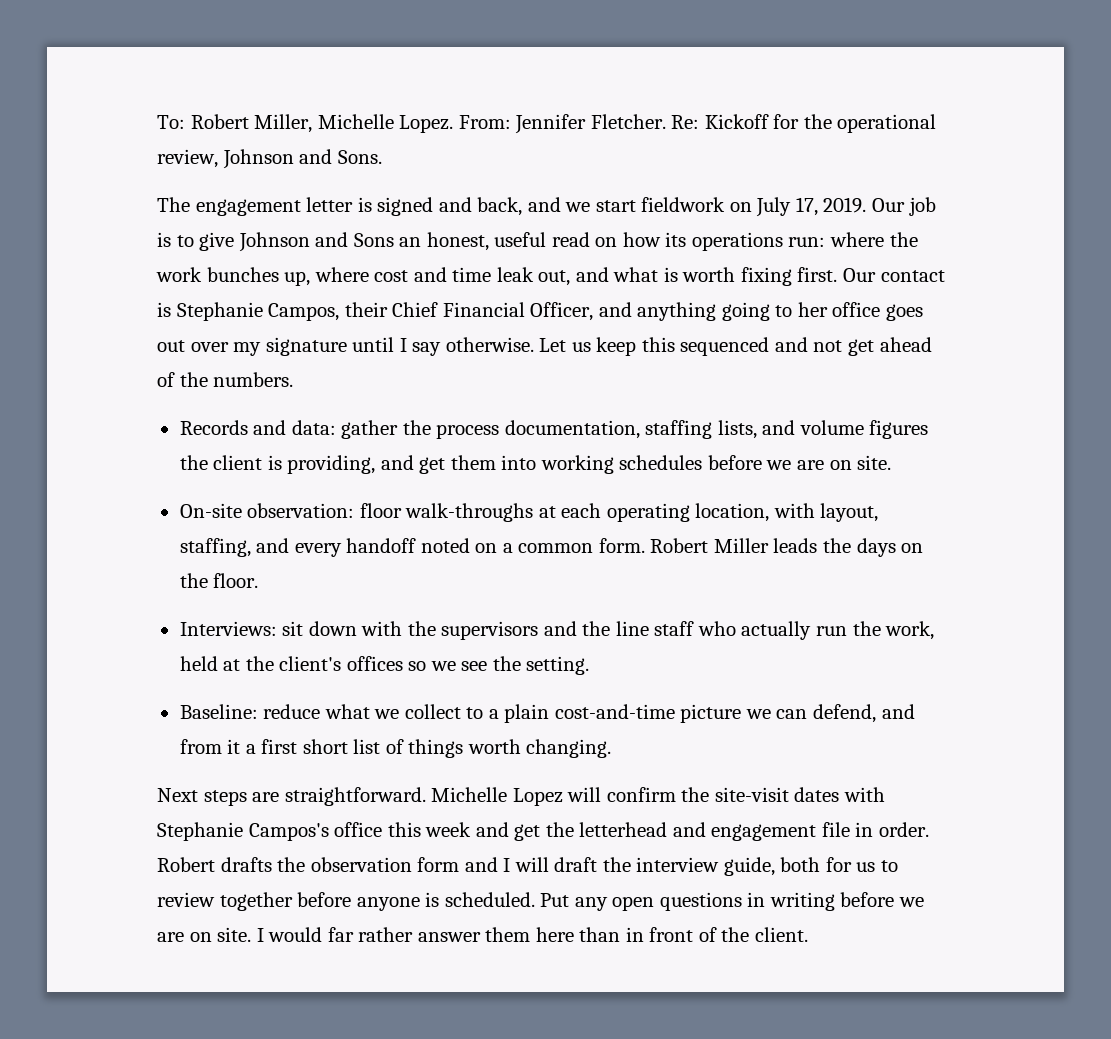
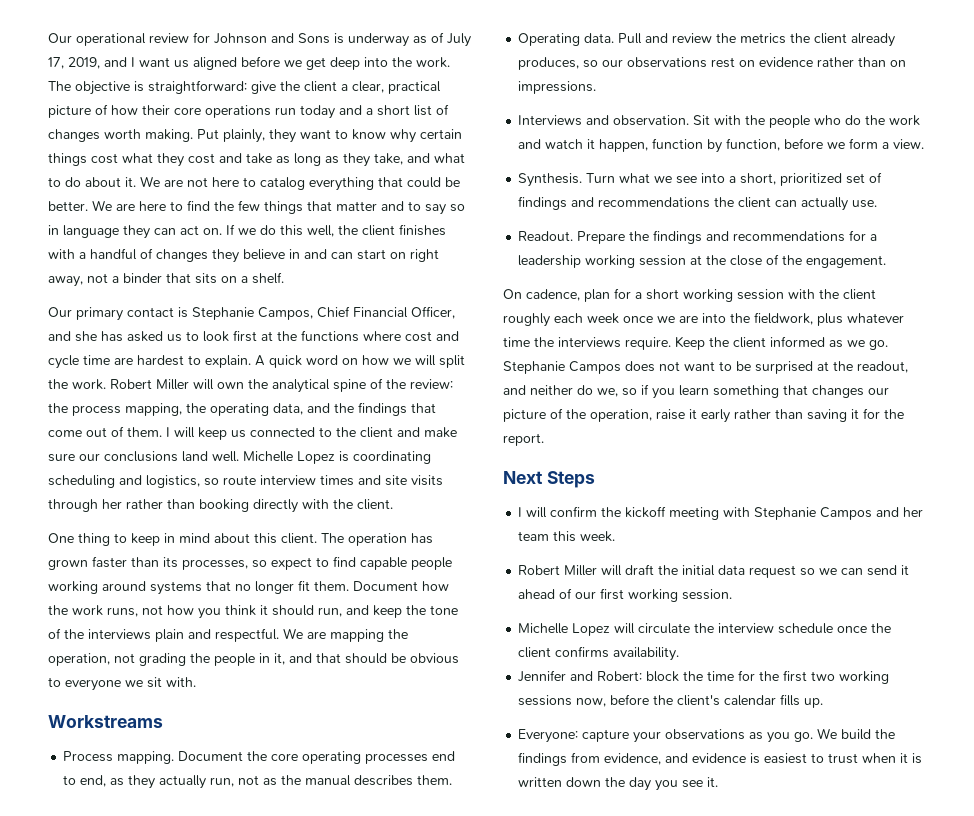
[157,114,937,134] [157,149,382,169] [157,197,936,217] [157,232,918,252] [156,267,877,286] To: Robert Miller, Michelle Lopez. From: Jennifer Fletcher. Re: Kickoff for the operational review, Johnson and Sons. // The engagement letter is signed and back, and we start fieldwork on July 17, 2019. Our job is to give Johnson and Sons an honest, useful read on how its operations run: where the work bunches up, where cost and time leak out, and what is worth fixing first. Our -> [48,32,471,47] [48,56,450,70] [48,80,441,95] [48,104,449,119] [48,129,462,143] [48,153,465,167] [48,176,460,191] [48,200,465,215] [48,224,446,239] [48,248,439,263] [48,272,284,287] [48,307,123,321] Our operational review for Johnson and Sons is underway as of July 17, 2019, and I want us aligned before we get deep into the work. The objective is straightforward: give the client a clear, practical picture of how their core operations run today and a short list of changes worth making. Put plainly, they want to know why certain things cost what they cost and take as long as they take, and what to do about it. We are not here to catalog everything that could be better. We are here to find the few things that matter and to say so in language they can act on. If we do this well, the client finishes with a handful of changes they believe in and can start on right away, not a binder that sits on a shelf. // Our primary
[344,302,388,317] their -> (313, 313) none
[637,302,923,321] [157,337,932,356] [157,372,294,387] [179,420,929,439] [179,455,892,474] [179,503,879,522] [179,538,924,557] [179,573,259,588] [179,621,935,640] [179,656,590,675] [179,704,915,723] [179,739,612,758] [157,787,885,806] [157,822,929,841] [157,857,899,876] [157,892,924,911] [157,927,809,942] anything going to her office goes out over my signature until I say otherwise. Let us keep this sequenced and not get ahead of the numbers. // Records and data: gather the process documentation, staffing lists, and volume figures the client is providing, and get them into working schedules before we are on site. // On-site observation: floor walk-throughs at each operating location, with layout, staffing, and every handoff noted on a common form. Robert Miller leads the days on the floor. // Interviews: sit down with the supervisors and the line staff who actually run the work, held at the client's offices so we see the setting. // Baseline: reduce what we collect to a plain cost-and-time picture we can defend, and from it a first short list of things worth changing. // Next steps are straightforward. Michelle Lopez will confirm the site-visit dates with Stephanie Campos's office this week and get the letterhead and engagement file in order. Robert drafts the observation form and I will draft the interview guide, both for us to review together before anyone is scheduled. Put any open questions in writing before we are on site. I would far rather answer them here than in front of the client. -> [75,330,459,342] [48,355,465,369] [48,378,453,393] [48,402,436,416] [48,426,457,440] [48,451,431,464] [48,475,443,488] [48,499,393,513] [48,533,433,546] [48,556,452,570] [48,580,449,595] [48,605,458,619] [48,628,408,642] [48,653,459,666] [48,677,196,691] [48,715,163,728] [63,751,456,764] [63,775,453,789] [518,33,896,47] [518,57,907,70] [518,81,597,94] [518,115,921,128] [518,138,925,153] [518,172,883,187] [518,196,878,211] [518,230,878,244] [518,254,887,268] [503,288,876,302] [503,312,904,327] [503,336,888,350] [503,361,908,374] [503,384,889,399] [503,408,904,423] [503,433,544,446] [503,471,595,488] [518,506,924,520] [518,531,616,542] [518,564,910,578] [518,588,733,602] [518,623,892,636] [518,646,680,661] [518,670,890,684] [518,694,824,708] [518,728,896,743] [518,752,923,766] [518,777,719,791] she has asked us to look first at the functions where cost and cycle time are hardest to explain. A quick word on how we will split the work. Robert Miller will own the analytical spine of the review: the process mapping, the operating data, and the findings that come out of them. I will keep us connected to the client and make sure our conclusions land well. Michelle Lopez is coordinating scheduling and logistics, so route interview times and site visits through her rather than booking directly with the client. // One thing to keep in mind about this client. The operation has grown faster than its processes, so expect to find capable people working around systems that no longer fit them. Document how the work runs, not how you think it should run, and keep the tone of the interviews plain and respectful. We are mapping the operation, not grading the people in it, and that should be obvious to everyone we sit with. // Workstreams // Process mapping. Document the core operating processes end to end, as they actually run, not as the manual describes them. // Operating data. Pull and review the metrics the client already produces, so our observations rest on evidence rather than on impressions. // Interviews and observation. Sit with the people who do the work and watch it happen, function by function, before we form a view. // Synthesis. Turn what we see into a short, prioritized set of findings and recommendations the client can actually use. // Readout. Prepare the findings and recommendations for a leadership working session at the close of the engagement. // On cadence, plan for a short working session with the client roughly each week once we are into the fieldwork, plus whatever time the interviews require. Keep the client informed as we go. Stephanie Campos does not want to be surprised at the readout, and neither do we, so if you learn something that changes our picture of the operation, raise it early rather than saving it for the report. // Next Steps // I will confirm the kickoff meeting with Stephanie Campos and her team this week. // Robert Miller will draft the initial data request so we can send it ahead of our first working session. // Michelle Lopez will circulate the interview schedule once the client confirms availability. // Jennifer and Robert: block the time for the first two working sessions now, before the client's calendar fills up. // Everyone: capture your observations as you go. We build the findings from evidence, and evidence is easiest to trust when it is written down the day you see it.

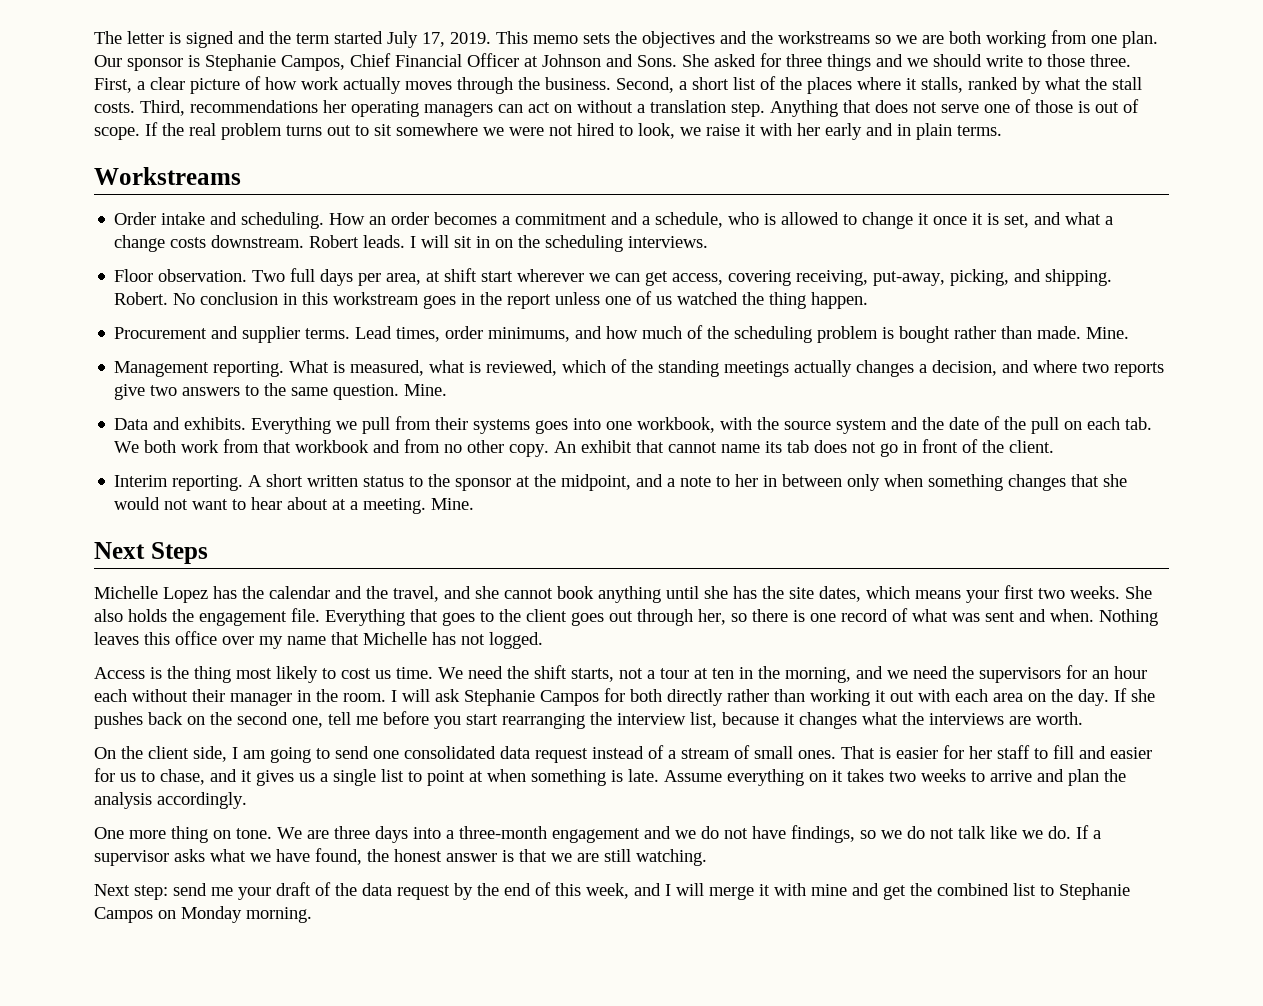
[48,32,471,47] [48,56,450,70] [48,80,441,95] [48,104,449,119] [48,129,462,143] [48,153,465,167] [48,176,460,191] [48,200,465,215] [48,224,446,239] [48,248,439,263] [48,272,284,287] [48,307,174,321] Our operational review for Johnson and Sons is underway as of July 17, 2019, and I want us aligned before we get deep into the work. The objective is straightforward: give the client a clear, practical picture of how their core operations run today and a short list of changes worth making. Put plainly, they want to know why certain things cost what they cost and take as long as they take, and what to do about it. We are not here to catalog everything that could be better. We are here to find the few things that matter and to say so in language they can act on. If we do this well, the client finishes with a handful of changes they believe in and can start on right away, not a binder that sits on a shelf. // Our primary contact -> [94,30,1158,48] [94,55,183,71] The letter is signed and the term started July 17, 2019. This memo sets the objectives and the workstreams so we are both working from one plan. Our sponsor
[411,306,455,319] [48,330,459,342] [48,355,465,369] [48,378,453,393] [48,402,436,416] [48,426,457,440] [48,451,431,464] [48,475,443,488] [48,499,393,513] [48,533,433,546] [48,556,452,570] [48,580,449,595] [48,605,458,619] [48,628,408,642] [48,653,459,666] [48,677,196,691] [48,715,163,728] [63,751,456,764] [63,775,453,789] [518,33,896,47] [518,57,907,70] [518,81,597,94] [518,115,921,128] [518,138,925,153] [518,172,883,187] [518,196,878,211] [518,230,878,244] [518,254,887,268] [503,288,876,302] [503,312,904,327] [503,336,888,350] [503,361,908,374] [503,384,889,399] [503,408,904,423] [503,433,544,446] [503,471,595,488] [518,506,924,520] [518,531,616,542] [518,564,910,578] [518,588,733,602] [518,623,892,636] [518,646,680,661] [518,670,890,684] [518,694,824,708] [518,728,896,743] [518,752,923,766] [518,777,719,791] Officer, and she has asked us to look first at the functions where cost and cycle time are hardest to explain. A quick word on how we will split the work. Robert Miller will own the analytical spine of the review: the process mapping, the operating data, and the findings that come out of them. I will keep us connected to the client and make sure our conclusions land well. Michelle Lopez is coordinating scheduling and logistics, so route interview times and site visits through her rather than booking directly with the client. // One thing to keep in mind about this client. The operation has grown faster than its processes, so expect to find capable people working around systems that no longer fit them. Document how the work runs, not how you think it should run, and keep the tone of the interviews plain and respectful. We are mapping the operation, not grading the people in it, and that should be obvious to everyone we sit with. // Workstreams // Process mapping. Document the core operating processes end to end, as they actually run, not as the manual describes them. // Operating data. Pull and review the metrics the client already produces, so our observations rest on evidence rather than on impressions. // Interviews and observation. Sit with the people who do the work and watch it happen, function by function, before we form a view. // Synthesis. Turn what we see into a short, prioritized set of findings and recommendations the client can actually use. // Readout. Prepare the findings and recommendations for a leadership working session at the close of the engagement. // On cadence, plan for a short working session with the client roughly each week once we are into the fieldwork, plus whatever time the interviews require. Keep the client informed as we go. Stephanie Campos does not want to be surprised at the readout, and neither do we, so if you learn something that changes our picture of the operation, raise it early rather than saving it for the report. // Next Steps // I will confirm the kickoff meeting with Stephanie Campos and her team this week. // Robert Miller will draft the initial data request so we can send it ahead of our first working session. // Michelle Lopez will circulate the interview schedule once the client confirms availability. // Jennifer and Robert: block the time for the first two working sessions now, before the client's calendar fills up. // Everyone: capture your observations as you go. We build the findings from evidence, and evidence is easiest to trust when it is written down the day you see it. -> [467,53,1131,71] [94,76,1142,94] [94,99,1139,117] [94,122,1002,140] [94,167,241,185] [114,212,1114,229] [114,235,709,252] [114,268,1113,286] [114,291,869,309] [114,325,1130,343] [114,359,1165,377] [114,383,448,400] [114,416,1153,434] [114,439,1055,457] [114,474,1128,491] [114,497,475,514] [94,542,208,564] [94,585,1152,603] [94,608,1158,626] [94,631,543,649] [94,665,1147,683] [94,688,1155,706] [94,711,1083,729] [94,745,1152,763] [94,768,1126,786] [94,792,247,809] [94,825,1101,843] [94,848,707,866] [94,882,1130,900] [94,906,312,923] Officer at Johnson and Sons. She asked for three things and we should write to those three. First, a clear picture of how work actually moves through the business. Second, a short list of the places where it stalls, ranked by what the stall costs. Third, recommendations her operating managers can act on without a translation step. Anything that does not serve one of those is out of scope. If the real problem turns out to sit somewhere we were not hired to look, we raise it with her early and in plain terms. // Workstreams // Order intake and scheduling. How an order becomes a commitment and a schedule, who is allowed to change it once it is set, and what a change costs downstream. Robert leads. I will sit in on the scheduling interviews. // Floor observation. Two full days per area, at shift start wherever we can get access, covering receiving, put-away, picking, and shipping. Robert. No conclusion in this workstream goes in the report unless one of us watched the thing happen. // Procurement and supplier terms. Lead times, order minimums, and how much of the scheduling problem is bought rather than made. Mine. // Management reporting. What is measured, what is reviewed, which of the standing meetings actually changes a decision, and where two reports give two answers to the same question. Mine. // Data and exhibits. Everything we pull from their systems goes into one workbook, with the source system and the date of the pull on each tab. We both work from that workbook and from no other copy. An exhibit that cannot name its tab does not go in front of the client. // Interim reporting. A short written status to the sponsor at the midpoint, and a note to her in between only when something changes that she would not want to hear about at a meeting. Mine. // Next Steps // Michelle Lopez has the calendar and the travel, and she cannot book anything until she has the site dates, which means your first two weeks. She also holds the engagement file. Everything that goes to the client goes out through her, so there is one record of what was sent and when. Nothing leaves this office over my name that Michelle has not logged. // Access is the thing most likely to cost us time. We need the shift starts, not a tour at ten in the morning, and we need the supervisors for an hour each without their manager in the room. I will ask Stephanie Campos for both directly rather than working it out with each area on the day. If she pushes back on the second one, tell me before you start rearranging the interview list, because it changes what the interviews are worth. // On the client side, I am going to send one consolidated data request instead of a stream of small ones. That is easier for her staff to fill and easier for us to chase, and it gives us a single list to point at when something is late. Assume everything on it takes two weeks to arrive and plan the analysis accordingly. // One more thing on tone. We are three days into a three-month engagement and we do not have findings, so we do not talk like we do. If a supervisor asks what we have found, the honest answer is that we are still watching. // Next step: send me your draft of the data request by the end of this week, and I will merge it with mine and get the combined list to Stephanie Campos on Monday morning.

